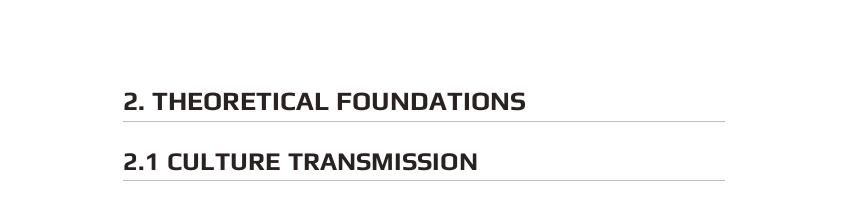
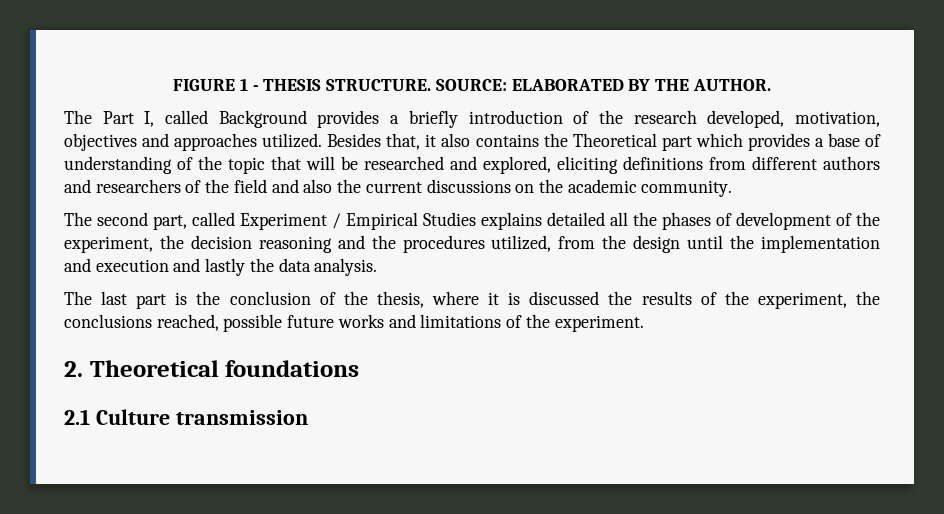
[123,92,527,111] 2. THEORETICAL FOUNDATIONS -> [173,78,771,91] [64,110,881,128] [64,133,881,151] [64,156,880,174] [64,179,733,197] [64,212,880,230] [64,235,880,253] [64,258,378,276] [64,291,880,309] [64,314,644,332] [64,360,360,377] FIGURE 1 - THESIS STRUCTURE. SOURCE: ELABORATED BY THE AUTHOR. // The Part I, called Background provides a briefly introduction of the research developed, motivation, objectives and approaches utilized. Besides that, it also contains the Theoretical part which provides a base of understanding of the topic that will be researched and explored, eliciting definitions from different authors and researchers of the field and also the current discussions on the academic community. // The second part, called Experiment / Empirical Studies explains detailed all the phases of development of the experiment, the decision reasoning and the procedures utilized, from the design until the implementation and execution and lastly the data analysis. // The last part is the conclusion of the thesis, where it is discussed the results of the experiment, the conclusions reached, possible future works and limitations of the experiment. // 2. Theoretical foundations
[166,153,478,171] CULTURE TRANSMISSION -> [95,409,308,425] Culture transmission

